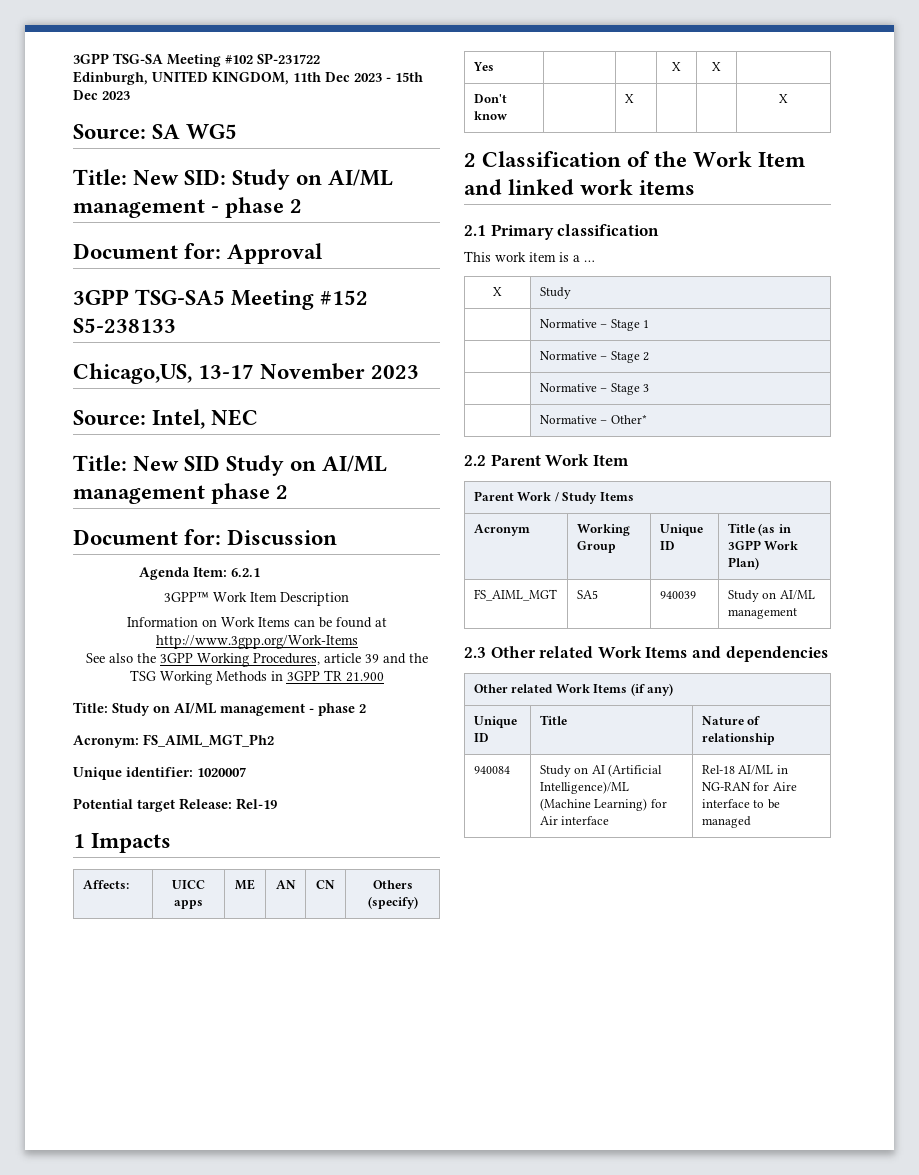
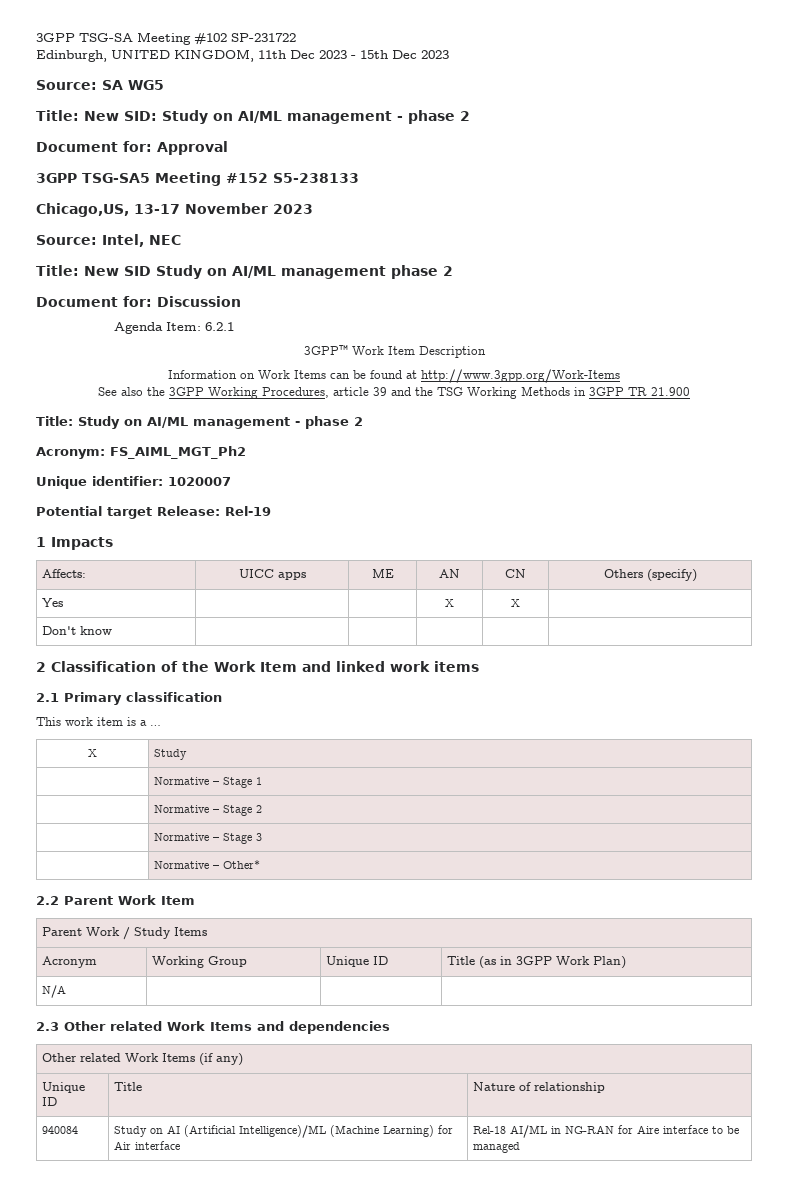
[624,94,634,103] [779,94,788,103] X | | | X -> (113, 630) | | |
[473,589,557,601] [576,590,598,599] [659,591,696,599] [727,590,815,602] [727,608,797,619] FS_AIML_MGT | SA5 | 940039 | Study on AI/ML management -> [42,985,67,998] N/A | | |

